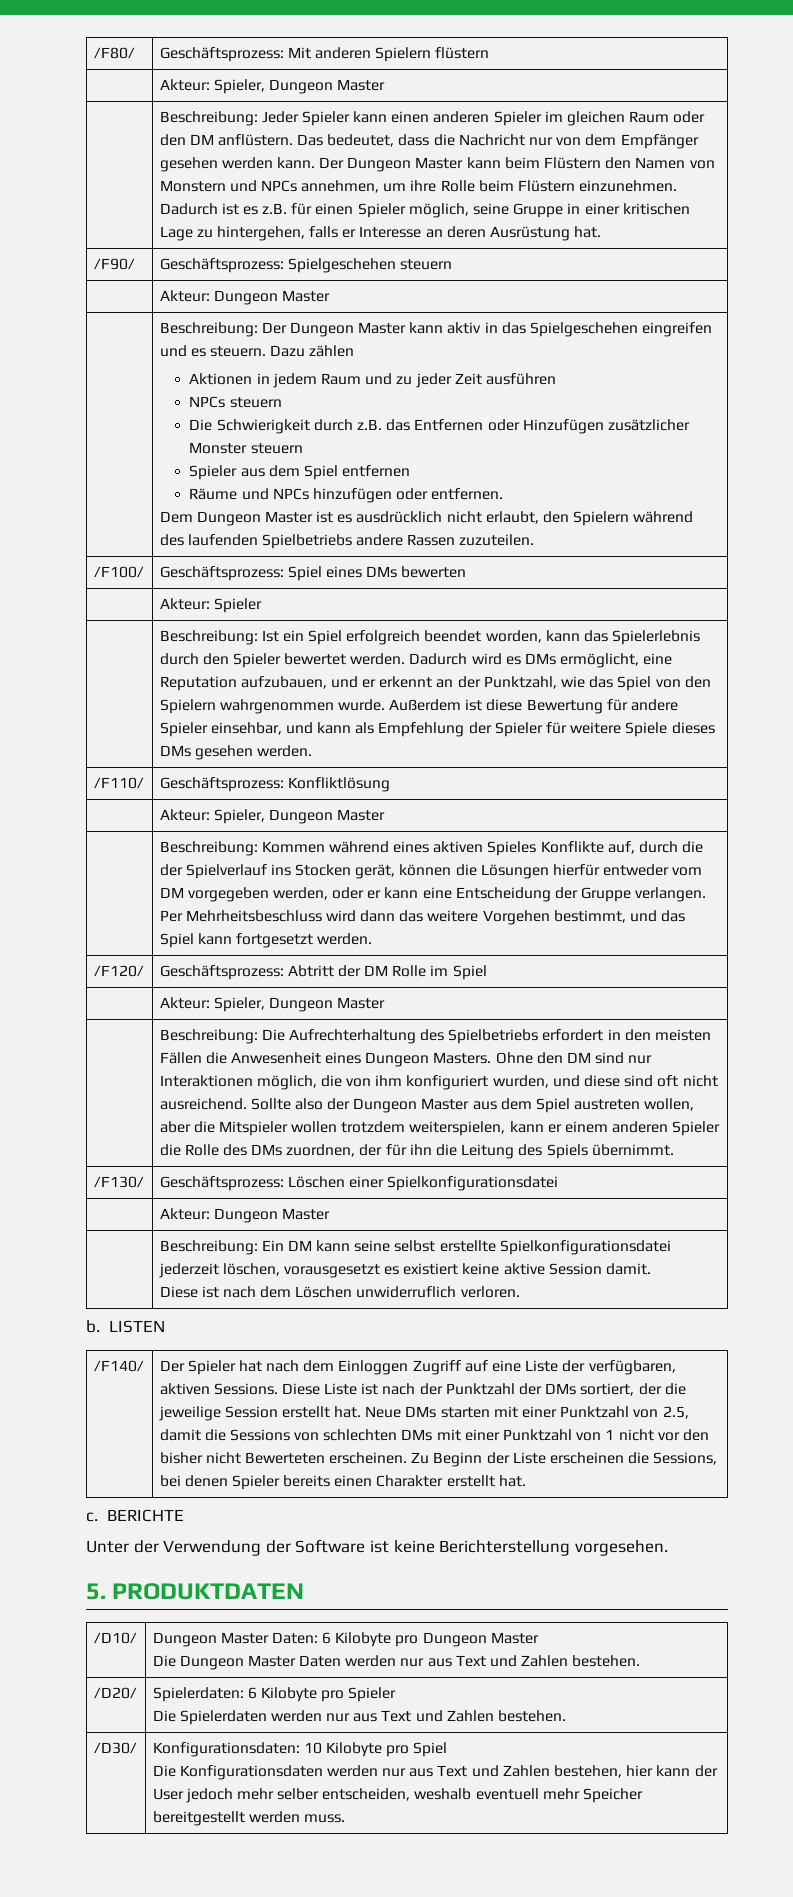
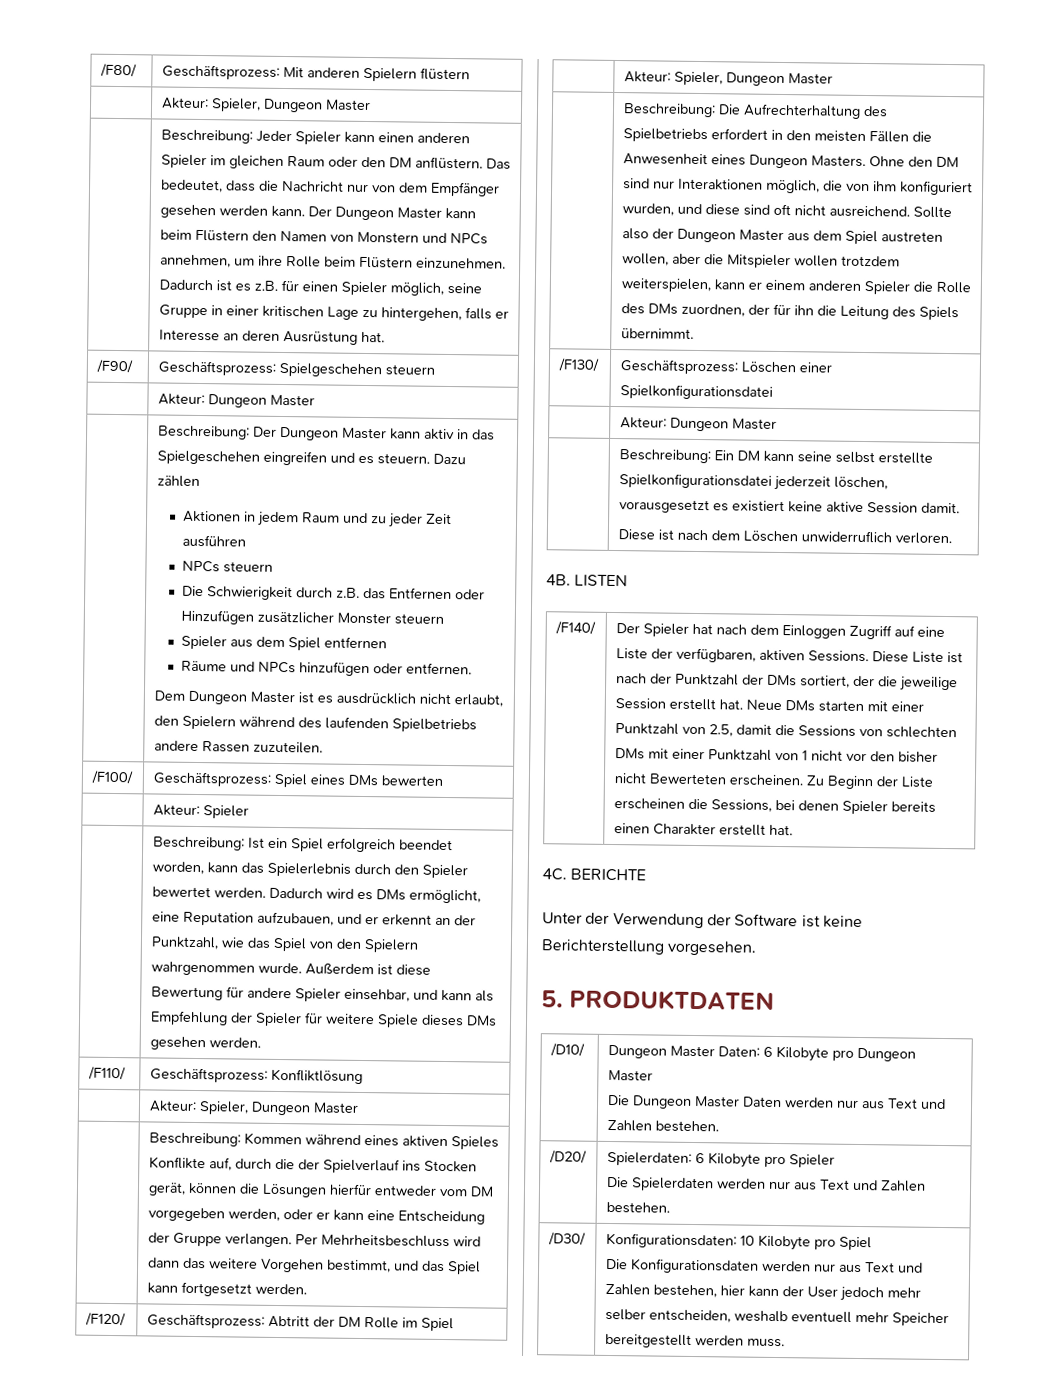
[86,1320,100,1333] b. -> [546,574,571,586] 4B.
[86,1512,98,1522] c. -> [542,868,567,881] 4C.

